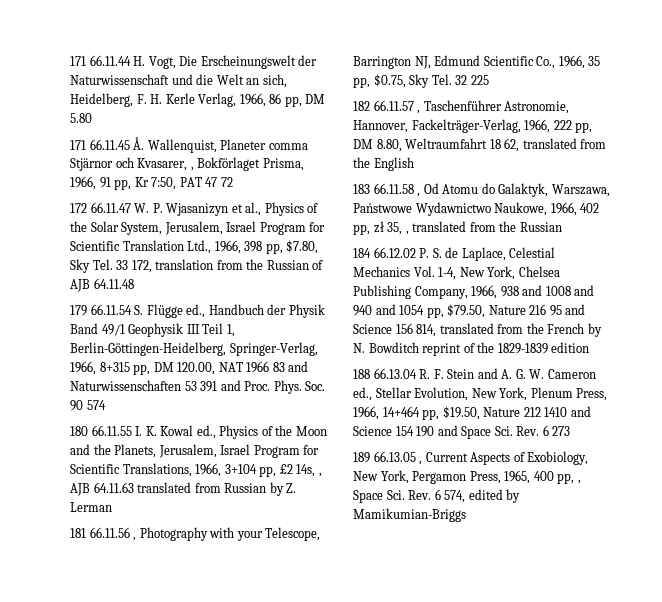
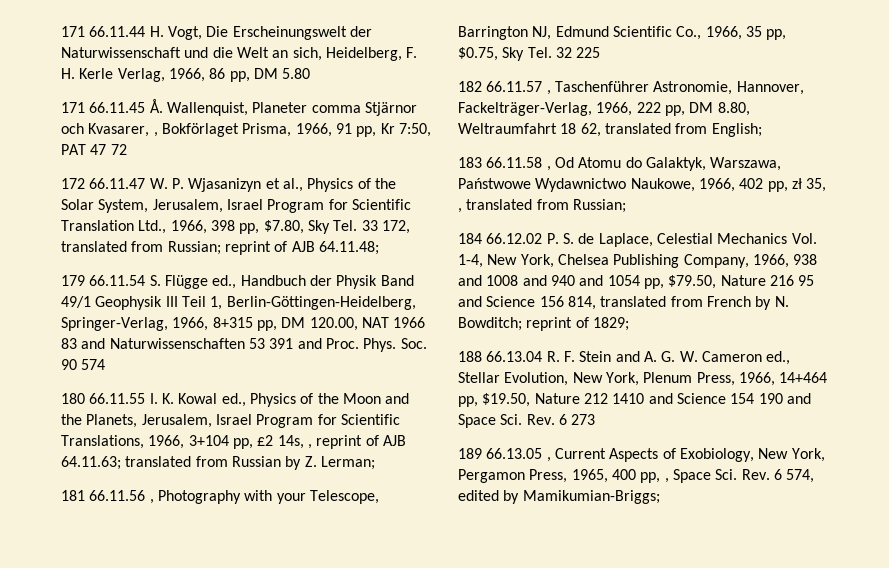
[155,259,324,270] [70,278,134,292] translation from the Russian of AJB 64.11.48 -> [61,241,379,255] translated from Russian; reprint of AJB 64.11.48;
[70,482,134,496] AJB 64.11.63 -> [316,435,406,449] [61,456,121,470] reprint of AJB 64.11.63;
[70,502,112,512] Lerman -> [320,456,375,470] Lerman;
[353,157,414,171] the English -> [711,123,762,137] English;
[499,221,562,232] the Russian -> [572,199,626,213] Russian;
[526,323,544,334] the -> (703, 301) none
[368,342,590,356] Bowditch reprint of the 1829-1839 edition -> [458,317,629,331] Bowditch; reprint of 1829;
[353,508,466,522] Mamikumian-Briggs -> [522,490,660,504] Mamikumian-Briggs;

